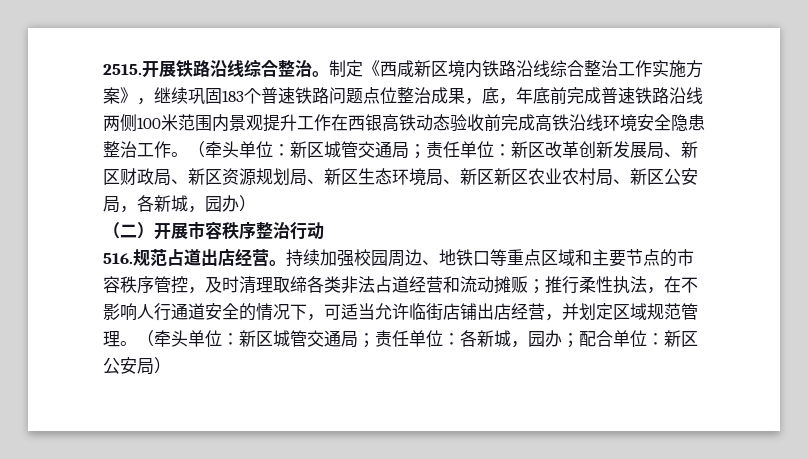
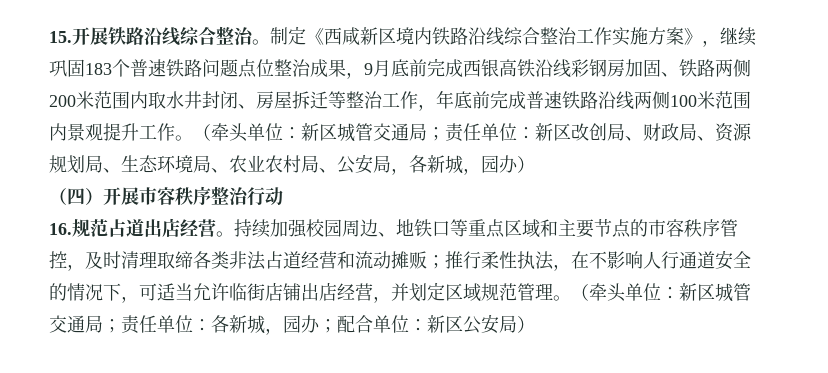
[103,64,142,75] 2515. -> [49,31,72,43] 15.
[482,87,499,104] 底 -> [364,58,751,78] [49,91,418,109] 9月底前完成西银高铁沿线彩钢房加固、铁路两侧200米范围内取水井封闭、房屋拆迁等整治工作
[331,114,705,132] [103,141,171,158] 在西银高铁动态验收前完成高铁沿线环境安全隐患整治工作 -> (175, 132) none
[562,141,698,159] [103,169,120,185] 革创新发展局、新区 -> [589,123,643,141] 创局、
[188,168,222,185] 新区 -> (715, 138) none
[324,168,358,185] 新区 -> (121, 170) none
[460,168,528,185] 新区新区 -> (229, 170) none
[630,168,664,185] 新区 -> (337, 170) none
[120,224,137,238] 二 -> [67,188,85,205] 四
[103,253,133,264] 516. -> [49,223,72,235] 16.

